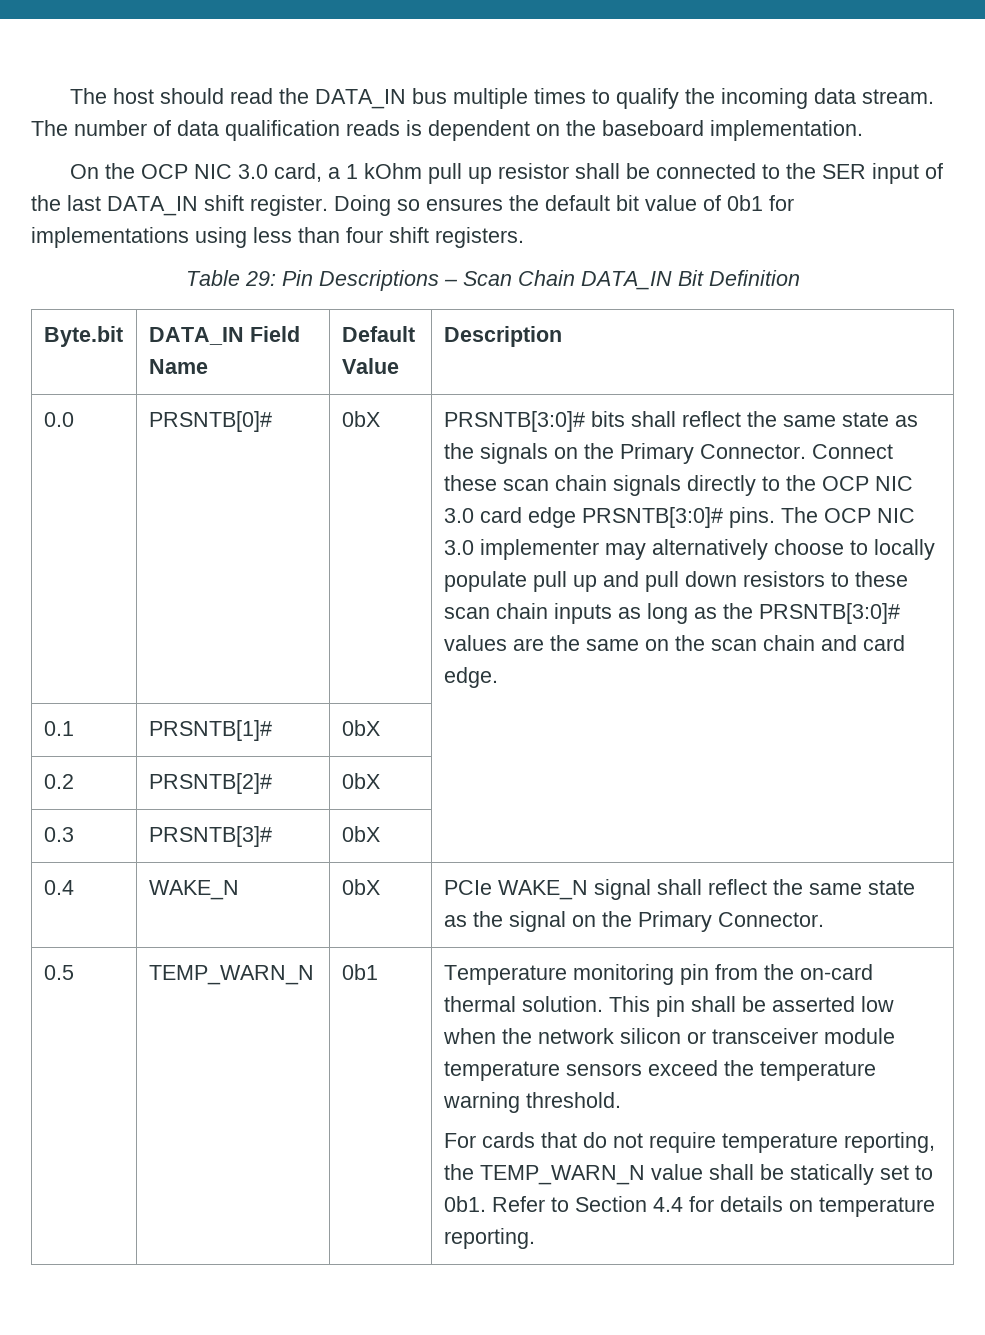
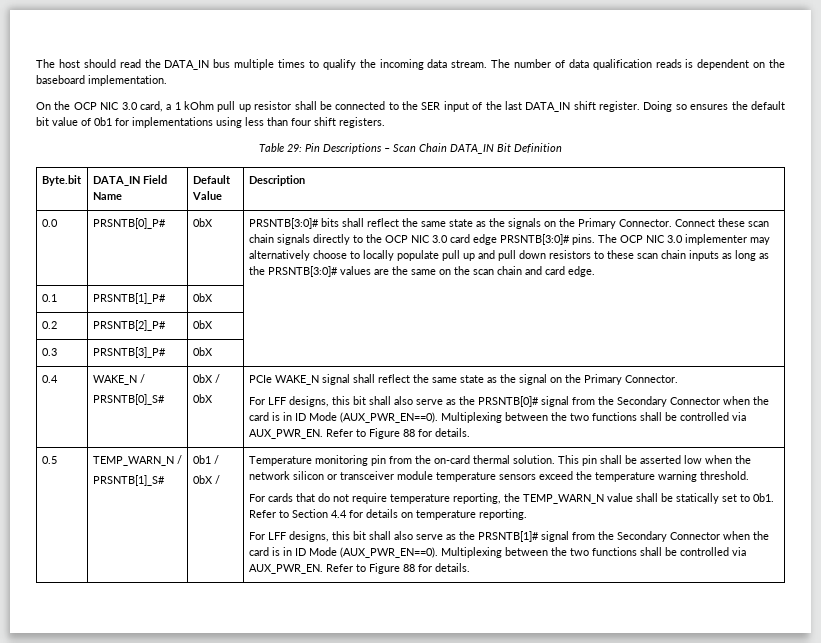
[148,411,272,432] PRSNTB[0]# -> [92,218,166,229] PRSNTB[0]_P#
[148,720,272,741] PRSNTB[1]# -> [92,293,166,304] PRSNTB[1]_P#
[148,773,272,794] PRSNTB[2]# -> [92,320,166,331] PRSNTB[2]_P#
[148,826,272,847] PRSNTB[3]# -> [92,347,166,358] PRSNTB[3]_P#
[341,879,380,895] | 0bX -> [139,374,145,383] [92,394,165,405] [192,374,220,383] [192,394,213,403] / // PRSNTB[0]_S# | 0bX / // 0bX
(824, 919) none -> [248,396,769,407] [248,412,746,423] [248,428,470,439] // For LFF designs, this bit shall also serve as the PRSNTB[0]# signal from the Secondary Connector when the card is in ID Mode (AUX_PWR_EN==0). Multiplexing between the two functions shall be controlled via AUX_PWR_EN. Refer to Figure 88 for details.
[341,964,378,980] | 0b1 -> [176,455,182,464] [92,475,165,486] [192,455,219,464] [192,475,220,484] / // PRSNTB[1]_S# | 0b1 / // 0bX /
(535, 1238) none -> [248,531,769,542] [248,547,746,558] [248,563,470,574] // For LFF designs, this bit shall also serve as the PRSNTB[1]# signal from the Secondary Connector when the card is in ID Mode (AUX_PWR_EN==0). Multiplexing between the two functions shall be controlled via AUX_PWR_EN. Refer to Figure 88 for details.

